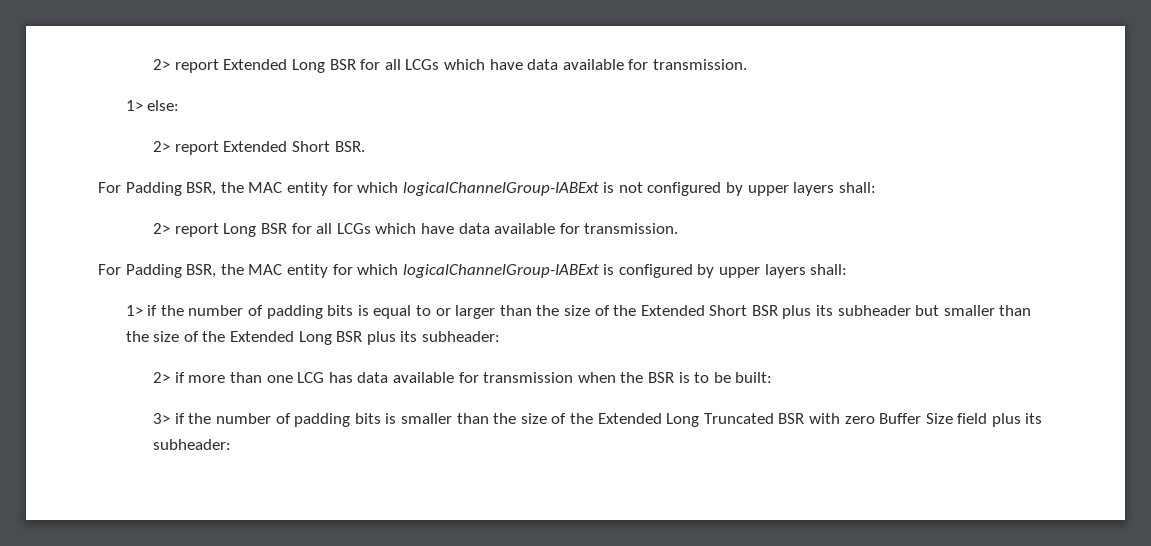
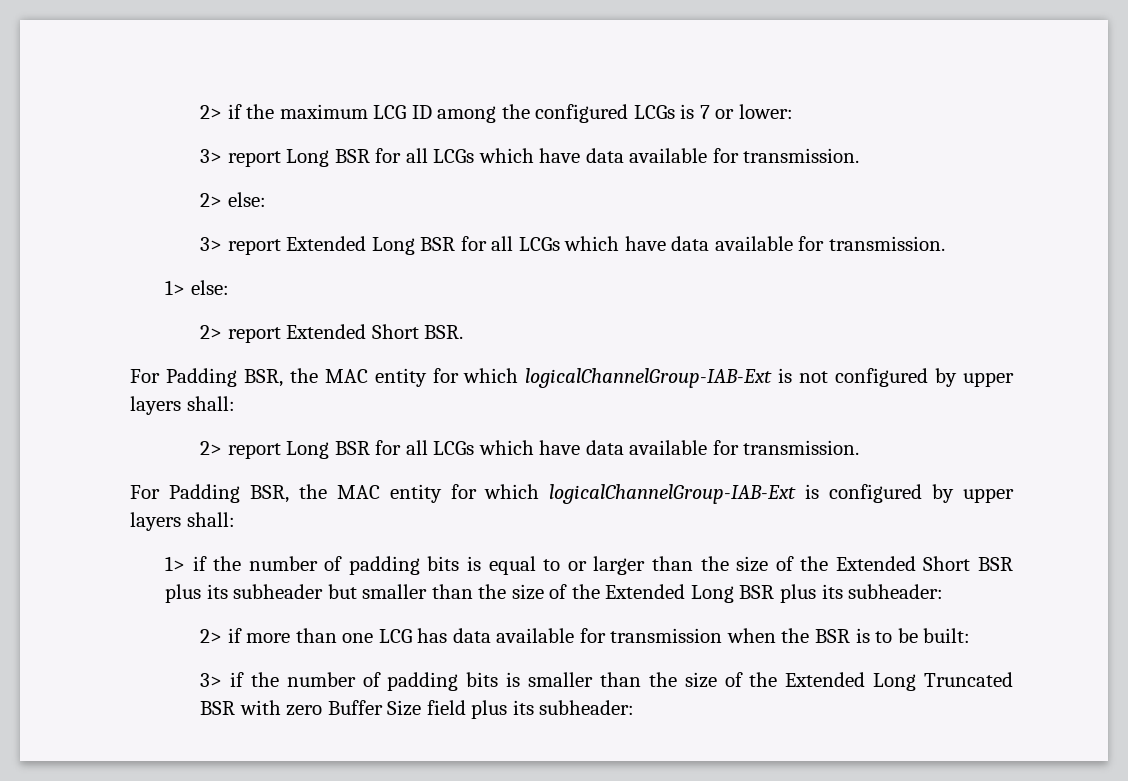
[153,59,171,70] 2> -> [200,104,793,123] [200,148,860,167] [200,192,266,207] [200,237,223,251] 2> if the maximum LCG ID among the configured LCGs is 7 or lower: // 3> report Long BSR for all LCGs which have data available for transmission. // 2> else: // 3>
[402,182,599,196] logicalChannelGroup-IABExt -> [525,368,773,388] logicalChannelGroup-IAB-Ext
[402,264,599,278] logicalChannelGroup-IABExt -> [549,484,797,504] logicalChannelGroup-IAB-Ext

